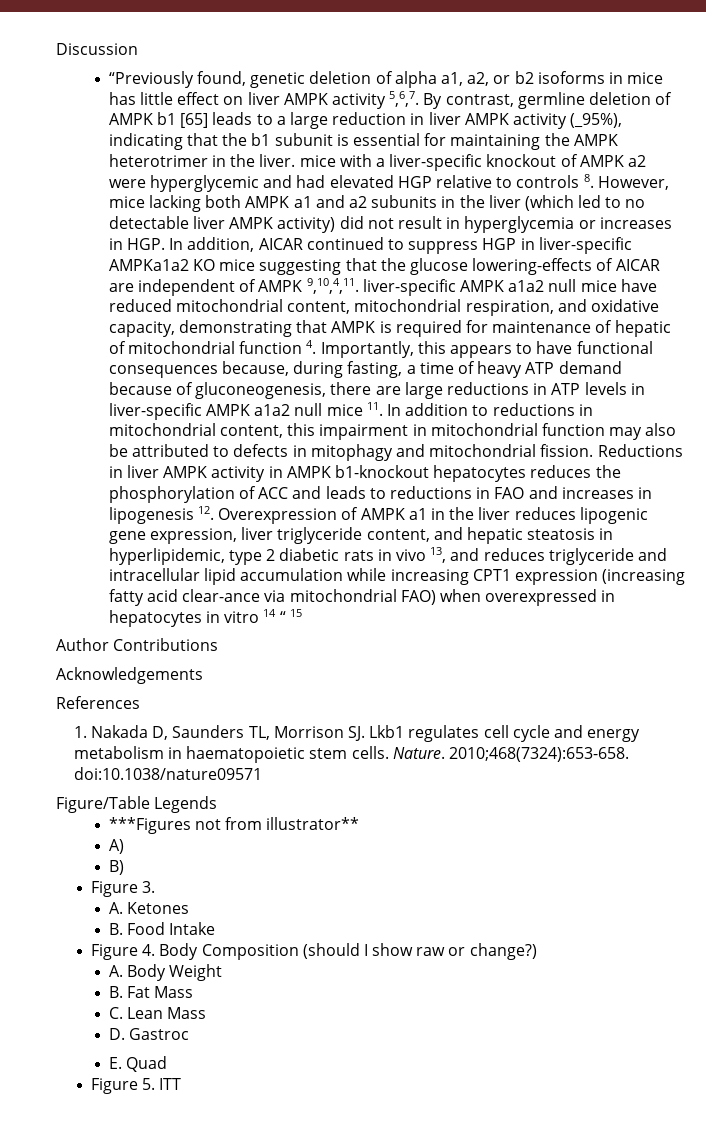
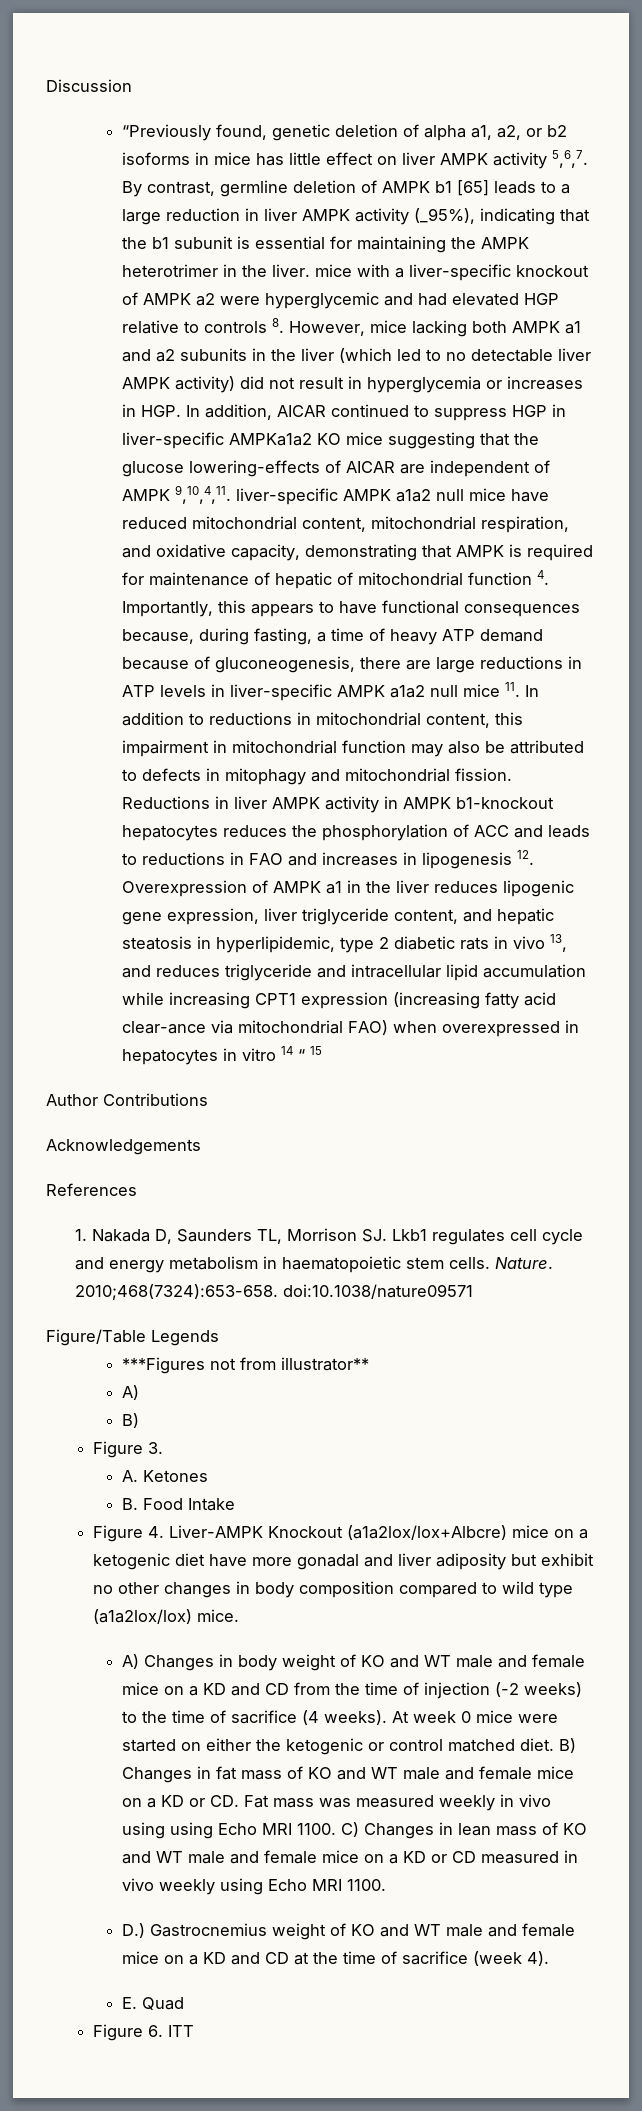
[159,943,537,960] [108,964,223,981] [108,986,194,998] [108,1007,207,1019] [108,1028,190,1040] Body Composition (should I show raw or change?) // A. Body Weight // B. Fat Mass // C. Lean Mass // D. Gastroc -> [169,1525,589,1540] [93,1553,595,1570] [93,1581,574,1598] [93,1609,240,1624] [122,1654,586,1671] [122,1682,583,1699] [122,1710,559,1725] [122,1738,577,1755] [122,1766,575,1783] [122,1794,552,1811] [122,1822,588,1839] [122,1850,579,1864] [122,1878,387,1895] [122,1923,576,1940] [122,1951,550,1966] Liver-AMPK Knockout (a1a2lox/lox+Albcre) mice on a ketogenic diet have more gonadal and liver adiposity but exhibit no other changes in body composition compared to wild type (a1a2lox/lox) mice. // A) Changes in body weight of KO and WT male and female mice on a KD and CD from the time of injection (-2 weeks) to the time of sacrifice (4 weeks). At week 0 mice were started on either the ketogenic or control matched diet. B) Changes in fat mass of KO and WT male and female mice on a KD or CD. Fat mass was measured weekly in vivo using using Echo MRI 1100. C) Changes in lean mass of KO and WT male and female mice on a KD or CD measured in vivo weekly using Echo MRI 1100. // D.) Gastrocnemius weight of KO and WT male and female mice on a KD and CD at the time of sacrifice (week 4).
[142,1078,156,1090] 5. -> [148,2025,164,2037] 6.

